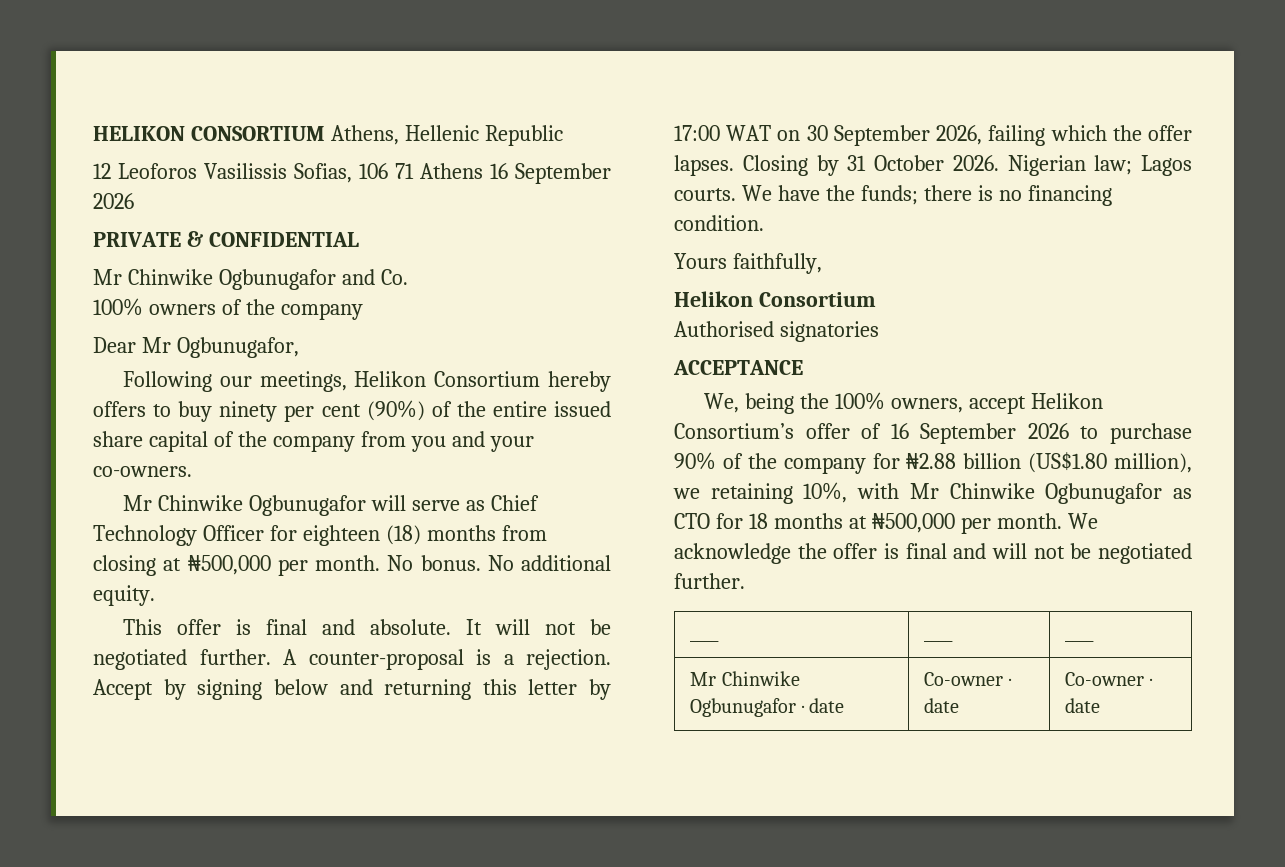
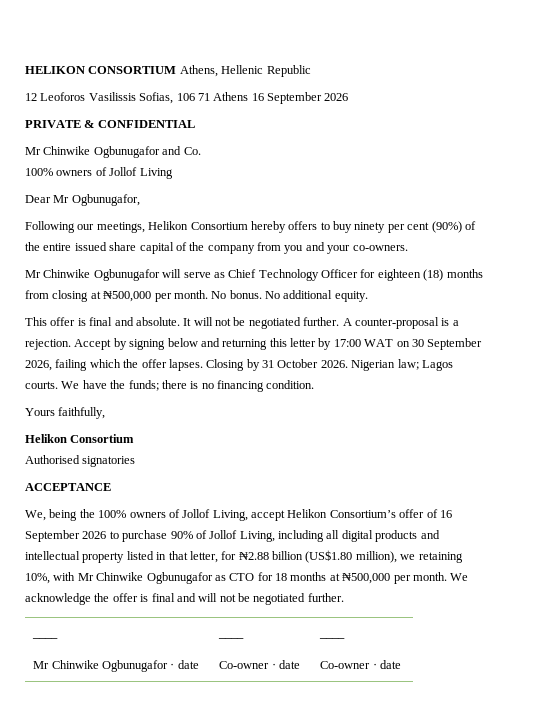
[245,299,363,320] the company -> [109,167,173,179] Jollof Living
[890,398,963,413] owners, -> [129,509,248,521] owners of Jollof Living,
[747,453,866,474] the company -> [209,530,440,542] [25,551,218,563] Jollof Living, including all digital products and intellectual property listed in that letter,

